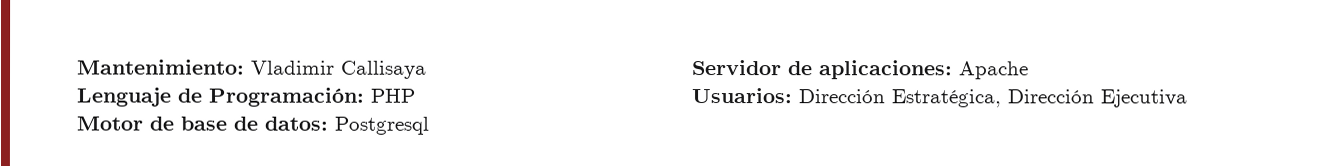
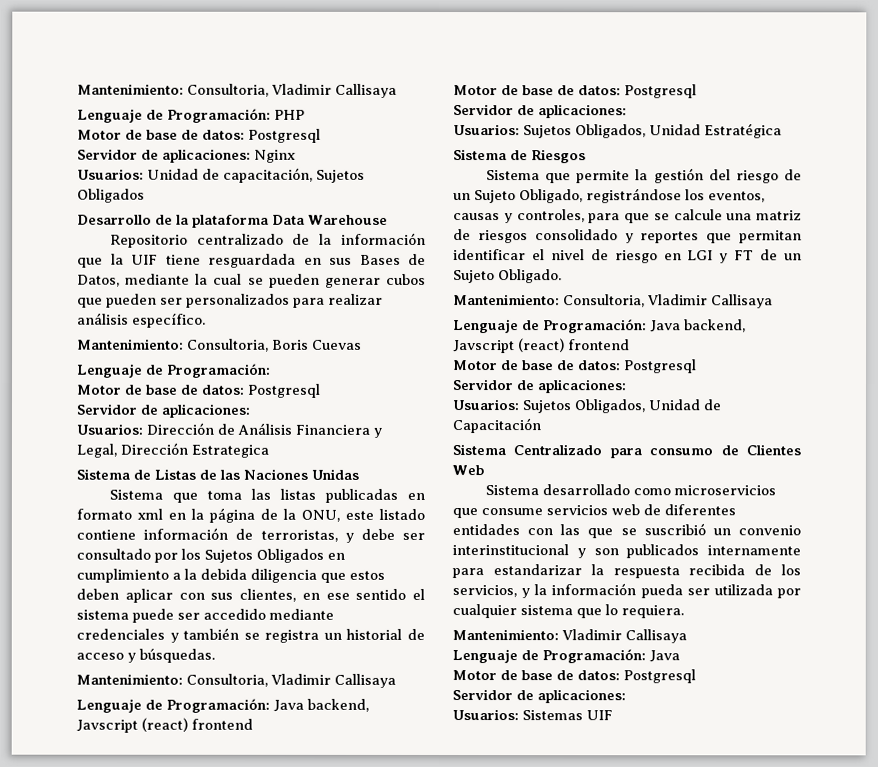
[77,59,245,75] Mantenimiento: -> [77,83,269,97] Mantenimiento: Consultoria,
[959,61,1029,80] [691,88,1187,108] Apache // Usuarios: Dirección Estratégica, Dirección Ejecutiva -> [254,149,296,163] [77,167,365,183] [77,188,145,203] [77,214,388,228] [109,232,426,248] [77,253,426,268] [77,273,426,288] [77,293,383,308] [77,312,206,328] [77,338,362,352] [77,363,271,378] [76,383,320,398] [76,403,250,418] [76,422,382,438] [76,442,269,458] [76,468,359,480] [108,488,425,503] [76,507,425,523] [76,527,426,543] [76,548,345,563] [76,568,385,583] [76,588,425,603] [76,608,334,623] [76,627,425,643] [76,648,215,663] [76,673,396,688] [76,698,369,713] [76,717,253,733] [453,84,697,99] [453,104,627,119] [453,123,782,139] [453,149,586,164] [485,168,802,184] [453,188,765,204] [453,209,802,224] [453,229,802,244] [453,249,802,264] [453,269,562,284] [453,294,773,309] [453,319,746,334] [453,338,630,354] [453,359,697,374] [452,379,627,394] [452,399,721,414] [452,418,541,434] [452,444,801,459] [452,465,484,476] [484,484,776,496] [452,504,736,519] [452,523,801,539] [452,544,801,559] [452,564,801,579] [452,583,801,599] [452,604,684,619] [452,629,687,644] [452,649,680,664] [452,669,696,684] [452,689,626,704] [452,709,613,721] Nginx // Usuarios: Unidad de capacitación, Sujetos Obligados // Desarrollo de la plataforma Data Warehouse // Repositorio centralizado de la información que la UIF tiene resguardada en sus Bases de Datos, mediante la cual se pueden generar cubos que pueden ser personalizados para realizar análisis específico. // Mantenimiento: Consultoria, Boris Cuevas // Lenguaje de Programación: // Motor de base de datos: Postgresql // Servidor de aplicaciones: // Usuarios: Dirección de Análisis Financiera y Legal, Dirección Estrategica // Sistema de Listas de las Naciones Unidas // Sistema que toma las listas publicadas en formato xml en la página de la ONU, este listado contiene información de terroristas, y debe ser consultado por los Sujetos Obligados en cumplimiento a la debida diligencia que estos deben aplicar con sus clientes, en ese sentido el sistema puede ser accedido mediante credenciales y también se registra un historial de acceso y búsquedas. // Mantenimiento: Consultoria, Vladimir Callisaya // Lenguaje de Programación: Java backend, Javscript (react) frontend // Motor de base de datos: Postgresql // Servidor de aplicaciones: // Usuarios: Sujetos Obligados, Unidad Estratégica // Sistema de Riesgos // Sistema que permite la gestión del riesgo de un Sujeto Obligado, registrándose los eventos, causas y controles, para que se calcule una matriz de riesgos consolidado y reportes que permitan identificar el nivel de riesgo en LGI y FT de un Sujeto Obligado. // Mantenimiento: Consultoria, Vladimir Callisaya // Lenguaje de Programación: Java backend, Javscript (react) frontend // Motor de base de datos: Postgresql // Servidor de aplicaciones: // Usuarios: Sujetos Obligados, Unidad de Capacitación // Sistema Centralizado para consumo de Clientes Web // Sistema desarrollado como microservicios que consume servicios web de diferentes entidades con las que se suscribió un convenio interinstitucional y son publicados internamente para estandarizar la respuesta recibida de los servicios, y la información pueda ser utilizada por cualquier sistema que lo requiera. // Mantenimiento: Vladimir Callisaya // Lenguaje de Programación: Java // Motor de base de datos: Postgresql // Servidor de aplicaciones: // Usuarios: Sistemas UIF

